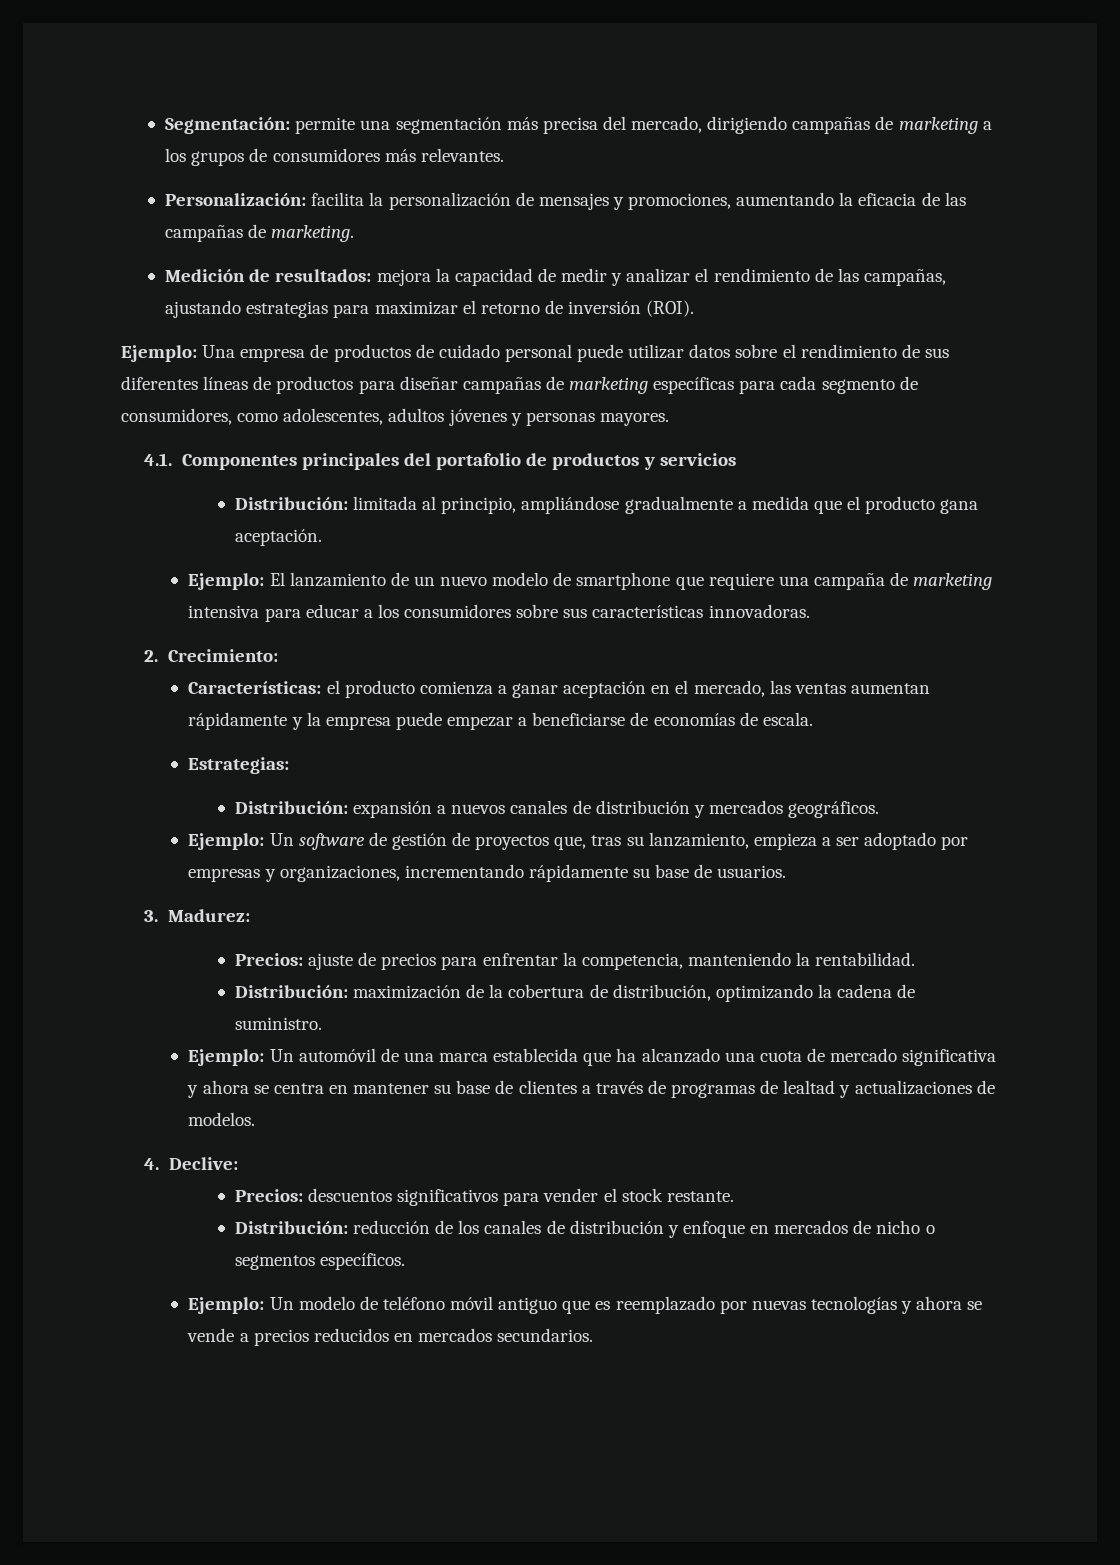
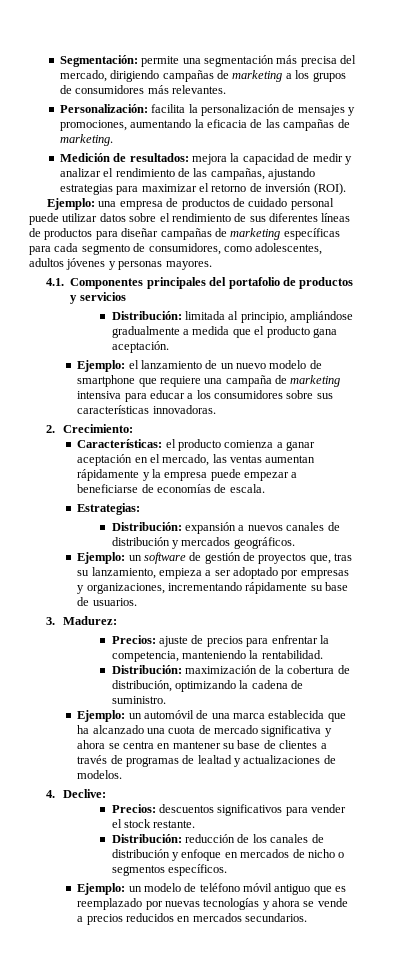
[202,345,236,358] Una -> [98,201,117,207] una
[269,572,285,586] El -> [128,360,139,369] el
[269,833,294,846] Un -> [128,555,142,561] un
[269,1049,294,1062] Un -> [128,713,142,719] un
[269,1297,294,1310] Un -> [128,886,142,892] un

